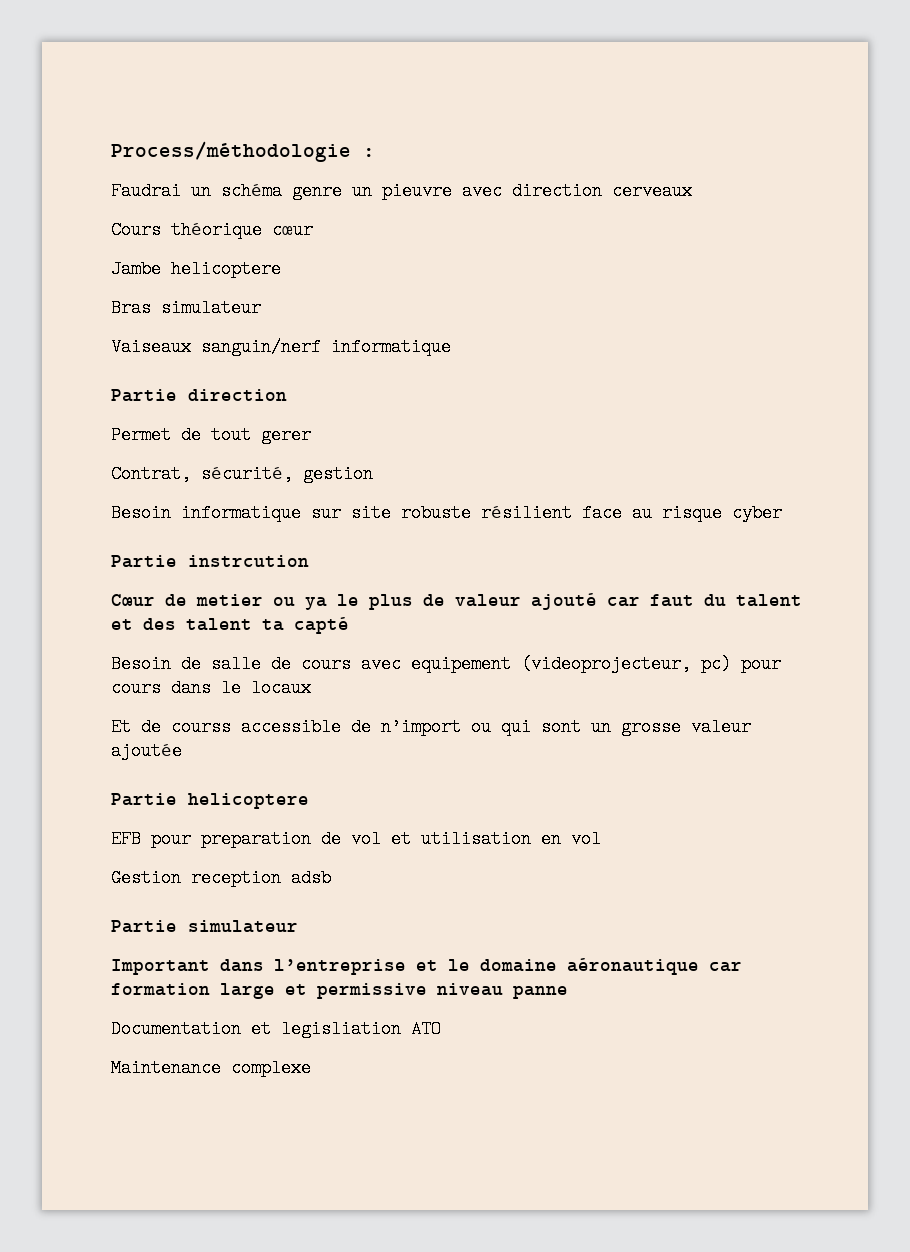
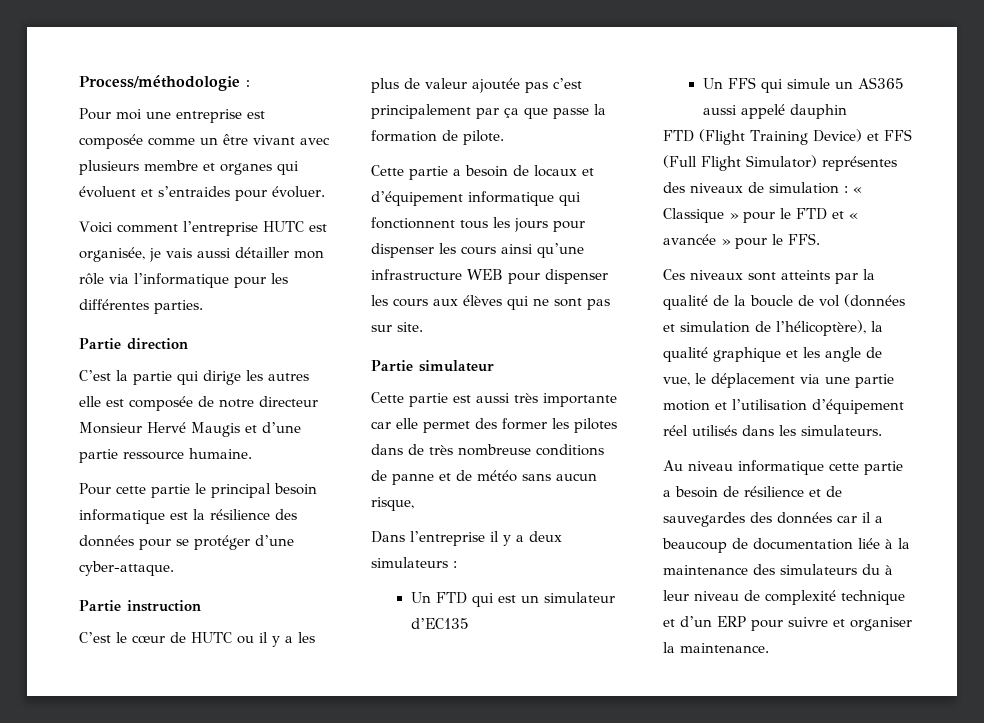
[111,182,692,200] [111,221,313,239] [111,260,281,278] [111,299,261,317] [111,338,451,356] [111,389,287,402] [111,426,311,444] [111,465,373,483] [111,504,782,522] [111,555,309,568] [111,593,802,610] [111,617,349,634] [111,655,781,673] [111,679,311,697] [111,718,751,736] [111,742,182,760] [111,793,309,809] [111,830,601,848] [111,869,331,887] [111,920,298,933] [111,958,742,975] [111,983,568,999] [111,1020,441,1038] [111,1059,311,1077] Faudrai un schéma genre un pieuvre avec direction cerveaux // Cours théorique cœur // Jambe helicoptere // Bras simulateur // Vaiseaux sanguin/nerf informatique // Partie direction // Permet de tout gerer // Contrat, sécurité, gestion // Besoin informatique sur site robuste résilient face au risque cyber // Partie instrcution // Cœur de metier ou ya le plus de valeur ajouté car faut du talent et des talent ta capté // Besoin de salle de cours avec equipement (videoprojecteur, pc) pour cours dans le locaux // Et de courss accessible de n’import ou qui sont un grosse valeur ajoutée // Partie helicoptere // EFB pour preparation de vol et utilisation en vol // Gestion reception adsb // Partie simulateur // Important dans l’entreprise et le domaine aéronautique car formation large et permissive niveau panne // Documentation et legisliation ATO // Maintenance complexe -> [79,108,265,123] [79,134,330,149] [79,160,299,175] [79,186,325,201] [79,221,327,236] [79,247,324,262] [79,273,288,288] [79,299,203,314] [79,338,188,350] [79,370,309,385] [79,396,318,411] [79,422,301,437] [79,448,252,463] [79,483,317,498] [79,509,297,524] [79,535,294,550] [79,561,174,576] [79,600,201,612] [79,632,315,647] [371,78,582,93] [371,104,606,119] [371,130,504,145] [371,165,594,180] [371,191,581,206] [371,217,585,232] [371,243,584,258] [371,269,608,284] [371,295,610,310] [371,322,423,332] [371,360,494,372] [371,392,617,407] [371,418,617,433] [371,444,604,456] [371,470,597,485] [371,497,414,511] [371,531,562,546] [371,557,457,568] [410,592,615,607] [410,618,469,629] [702,77,904,93] [702,104,847,119] [663,129,912,145] [663,155,897,171] [663,182,862,194] [663,208,858,223] [663,233,820,249] [663,269,875,284] [663,294,905,310] [663,320,883,336] [663,347,882,362] [663,373,894,388] [663,399,904,414] [663,425,882,436] [663,460,903,475] [663,486,842,498] [663,512,883,527] [662,538,910,553] [663,564,893,575] [663,590,905,605] [663,616,912,631] [663,642,769,653] Pour moi une entreprise est composée comme un être vivant avec plusieurs membre et organes qui évoluent et s’entraides pour évoluer. // Voici comment l’entreprise HUTC est organisée, je vais aussi détailler mon rôle via l’informatique pour les différentes parties. // Partie direction // C’est la partie qui dirige les autres elle est composée de notre directeur Monsieur Hervé Maugis et d’une partie ressource humaine. // Pour cette partie le principal besoin informatique est la résilience des données pour se protéger d’une cyber-attaque. // Partie instruction // C’est le cœur de HUTC ou il y a les plus de valeur ajoutée pas c’est principalement par ça que passe la formation de pilote. // Cette partie a besoin de locaux et d’équipement informatique qui fonctionnent tous les jours pour dispenser les cours ainsi qu’une infrastructure WEB pour dispenser les cours aux élèves qui ne sont pas sur site. // Partie simulateur // Cette partie est aussi très importante car elle permet des former les pilotes dans de très nombreuse conditions de panne et de météo sans aucun risque, // Dans l’entreprise il y a deux simulateurs : // Un FTD qui est un simulateur d’EC135 // Un FFS qui simule un AS365 aussi appelé dauphin // FTD (Flight Training Device) et FFS (Full Flight Simulator) représentes des niveaux de simulation : « Classique » pour le FTD et « avancée » pour le FFS. // Ces niveaux sont atteints par la qualité de la boucle de vol (données et simulation de l’hélicoptère), la qualité graphique et les angle de vue, le déplacement via une partie motion et l’utilisation d’équipement réel utilisés dans les simulateurs. // Au niveau informatique cette partie a besoin de résilience et de sauvegardes des données car il a beaucoup de documentation liée à la maintenance des simulateurs du à leur niveau de complexité technique et d’un ERP pour suivre et organiser la maintenance.

